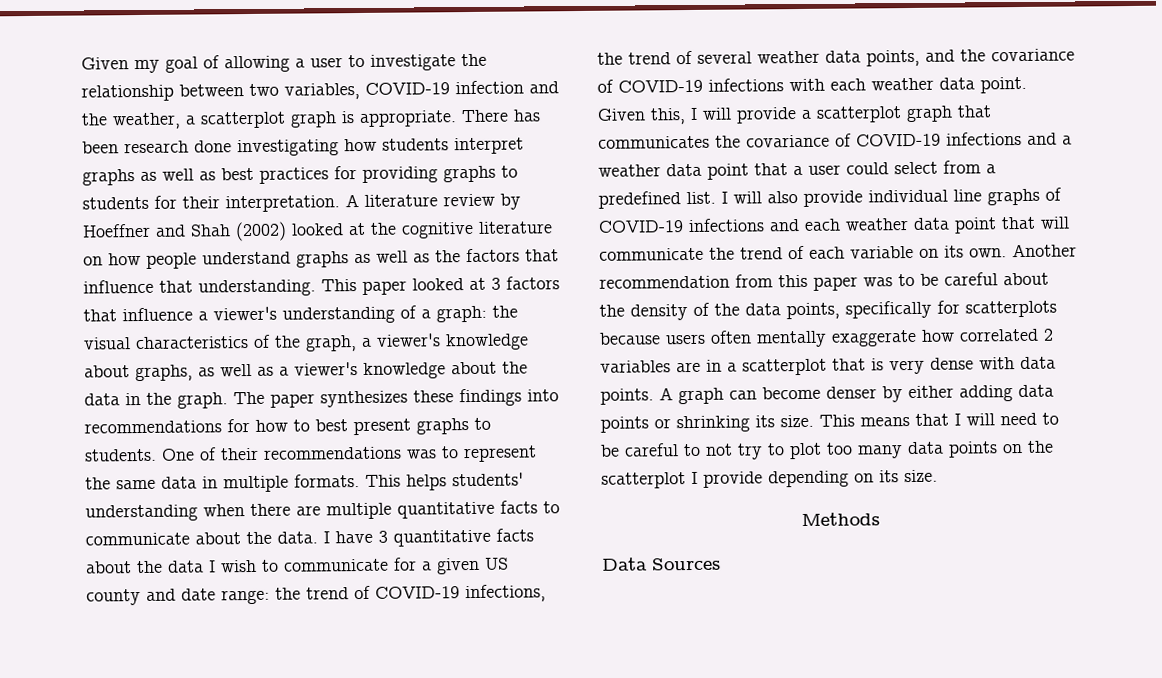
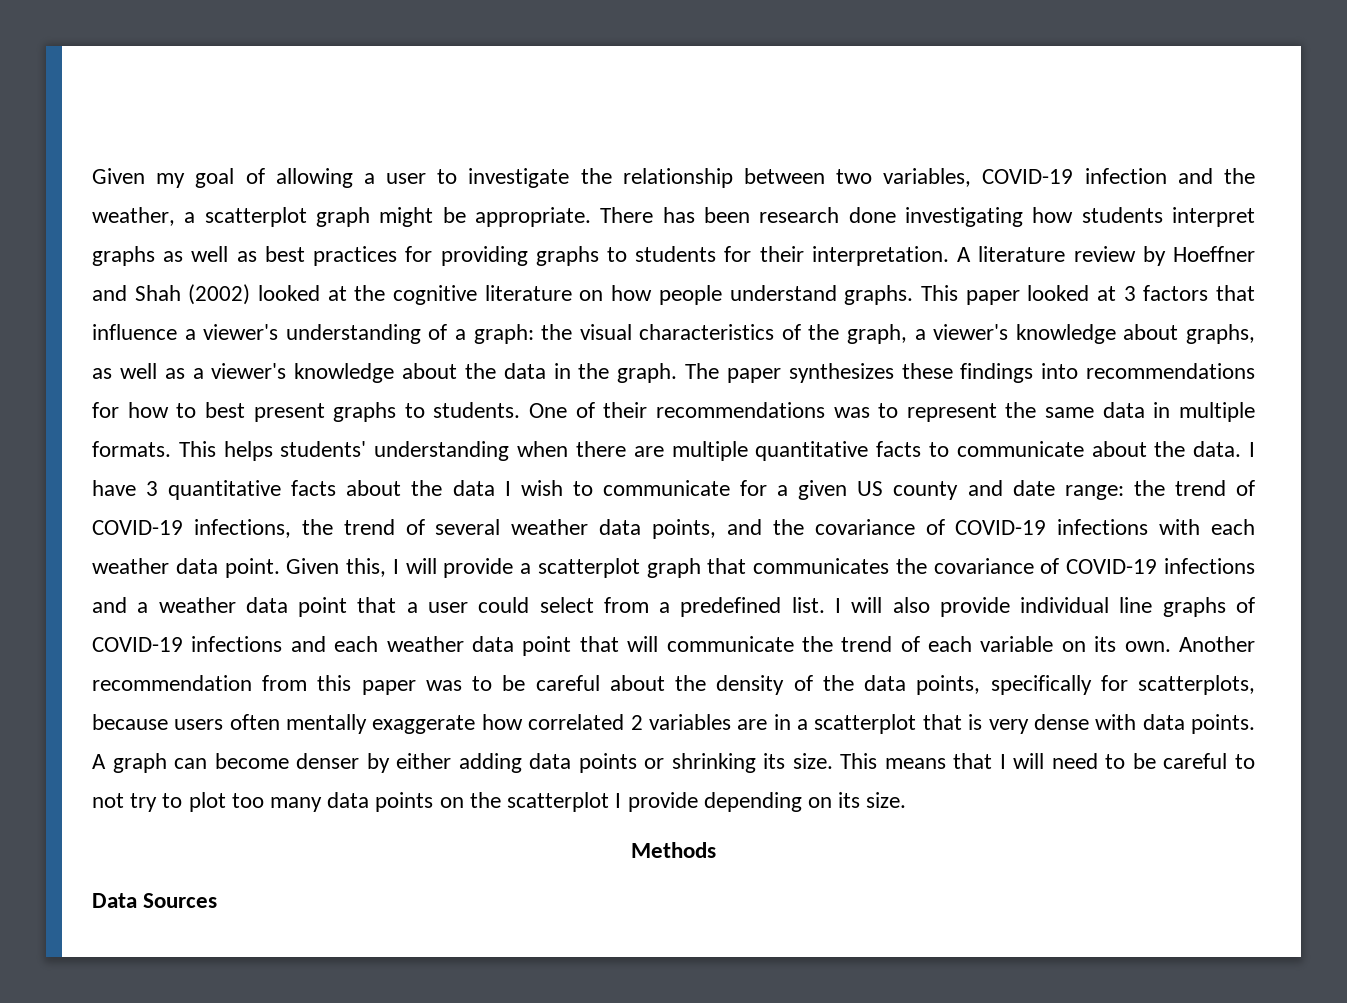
[341,111,355,124] is -> [379,207,466,227] might be
[296,248,559,268] [83,279,316,297] graphs as well as the factors that influence that understanding. -> [844,285,914,305] graphs.
[965,300,1057,318] scatterplots -> [1138,675,1256,695] scatterplots,

